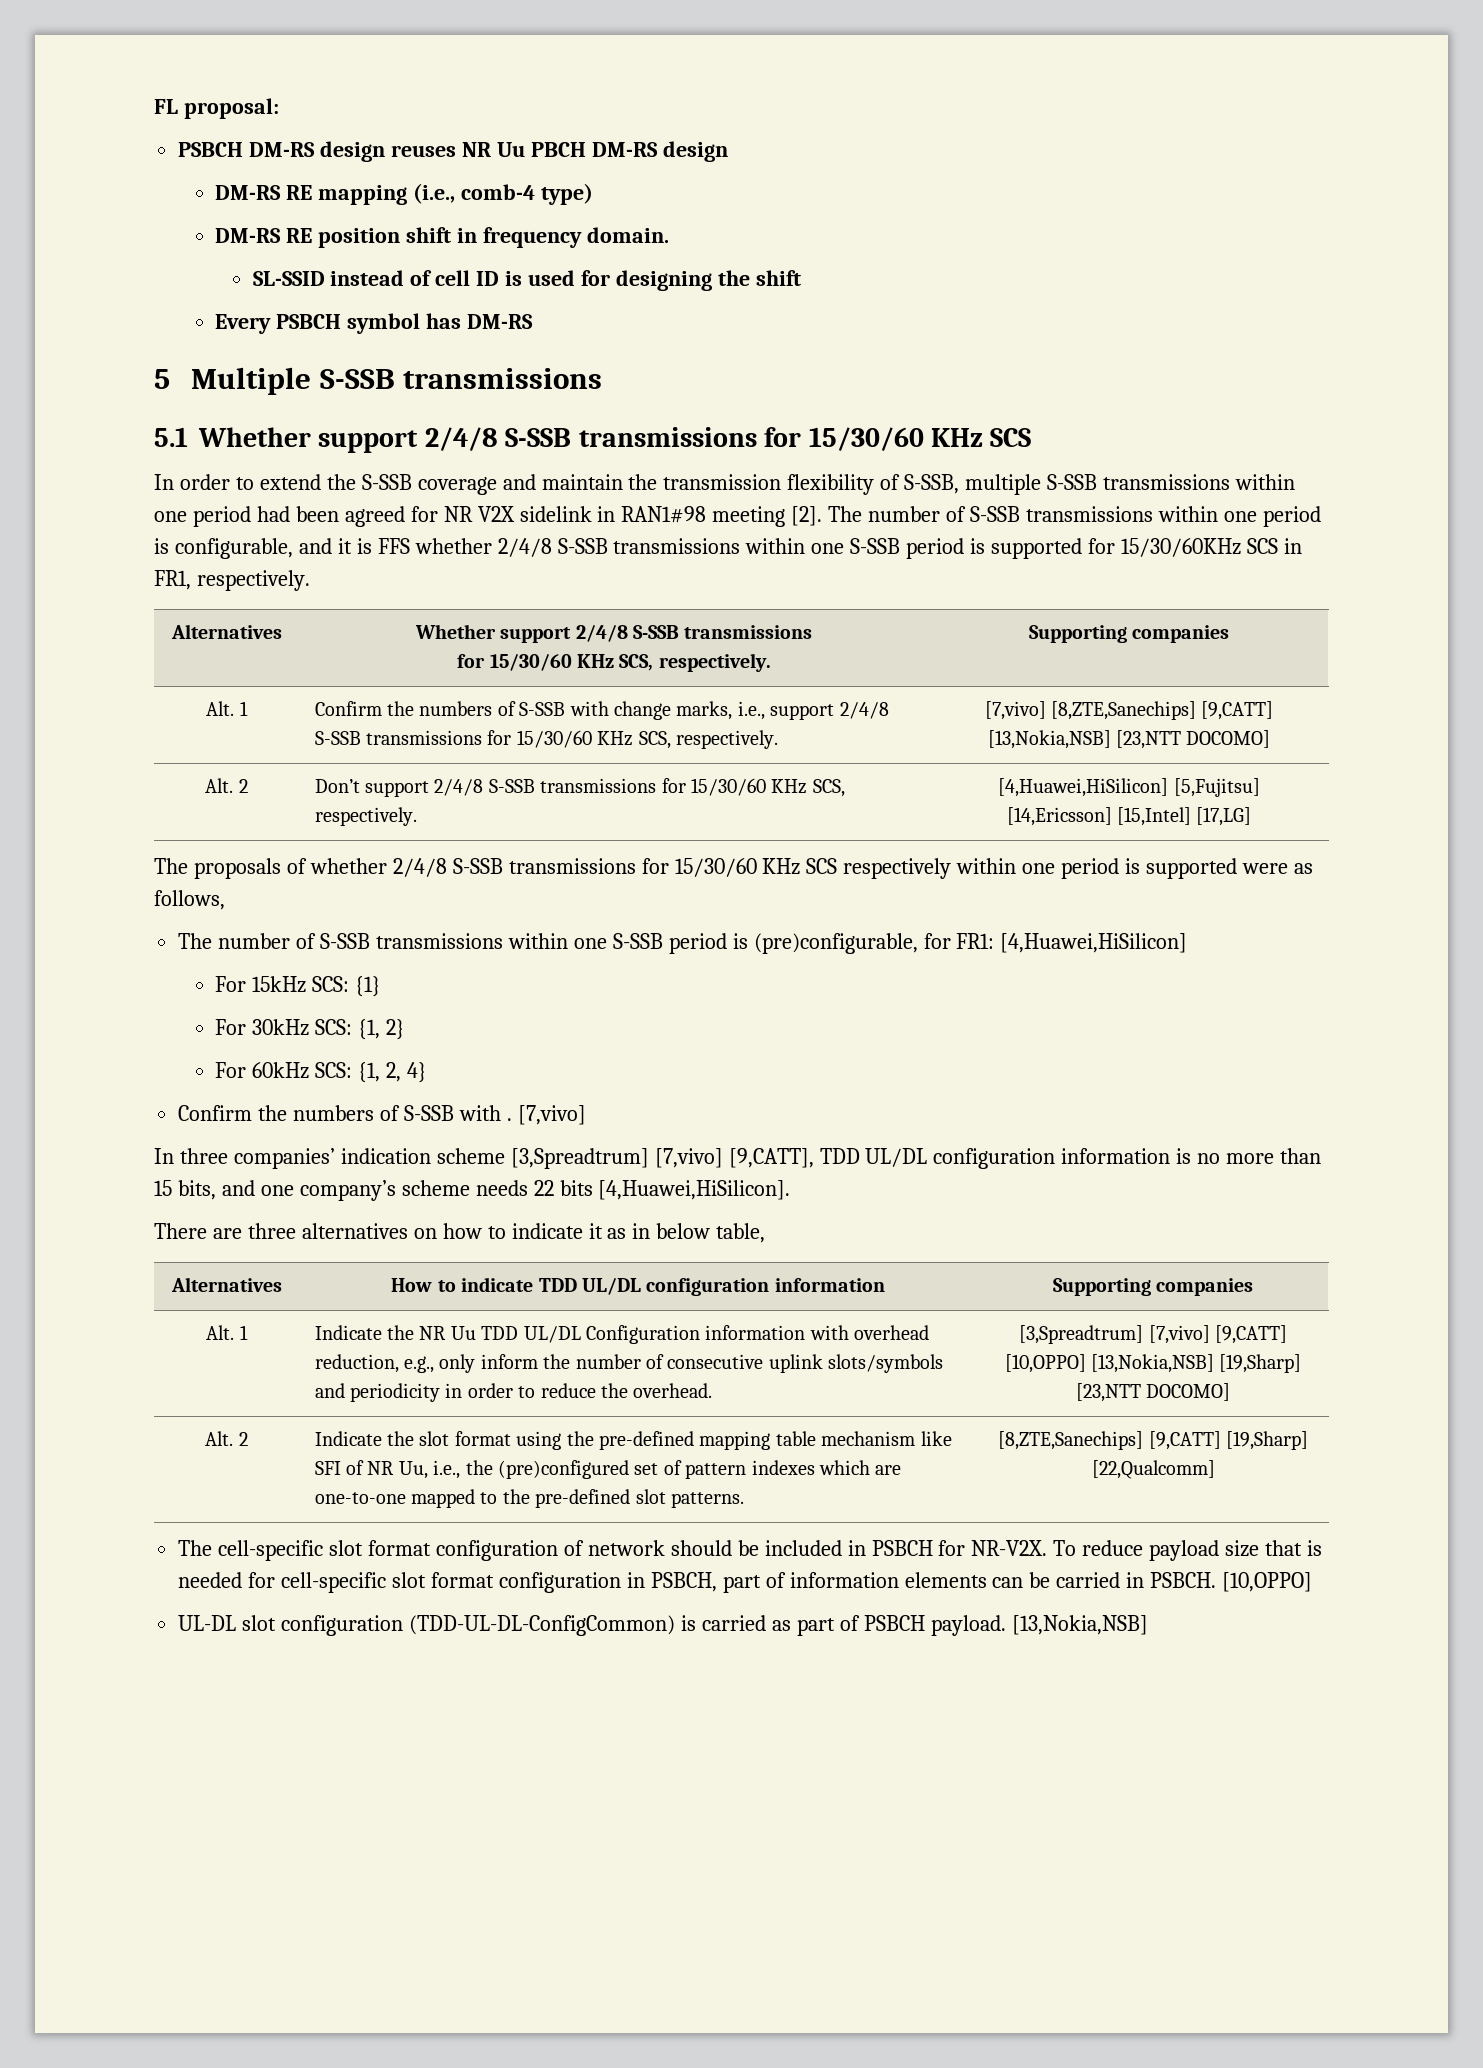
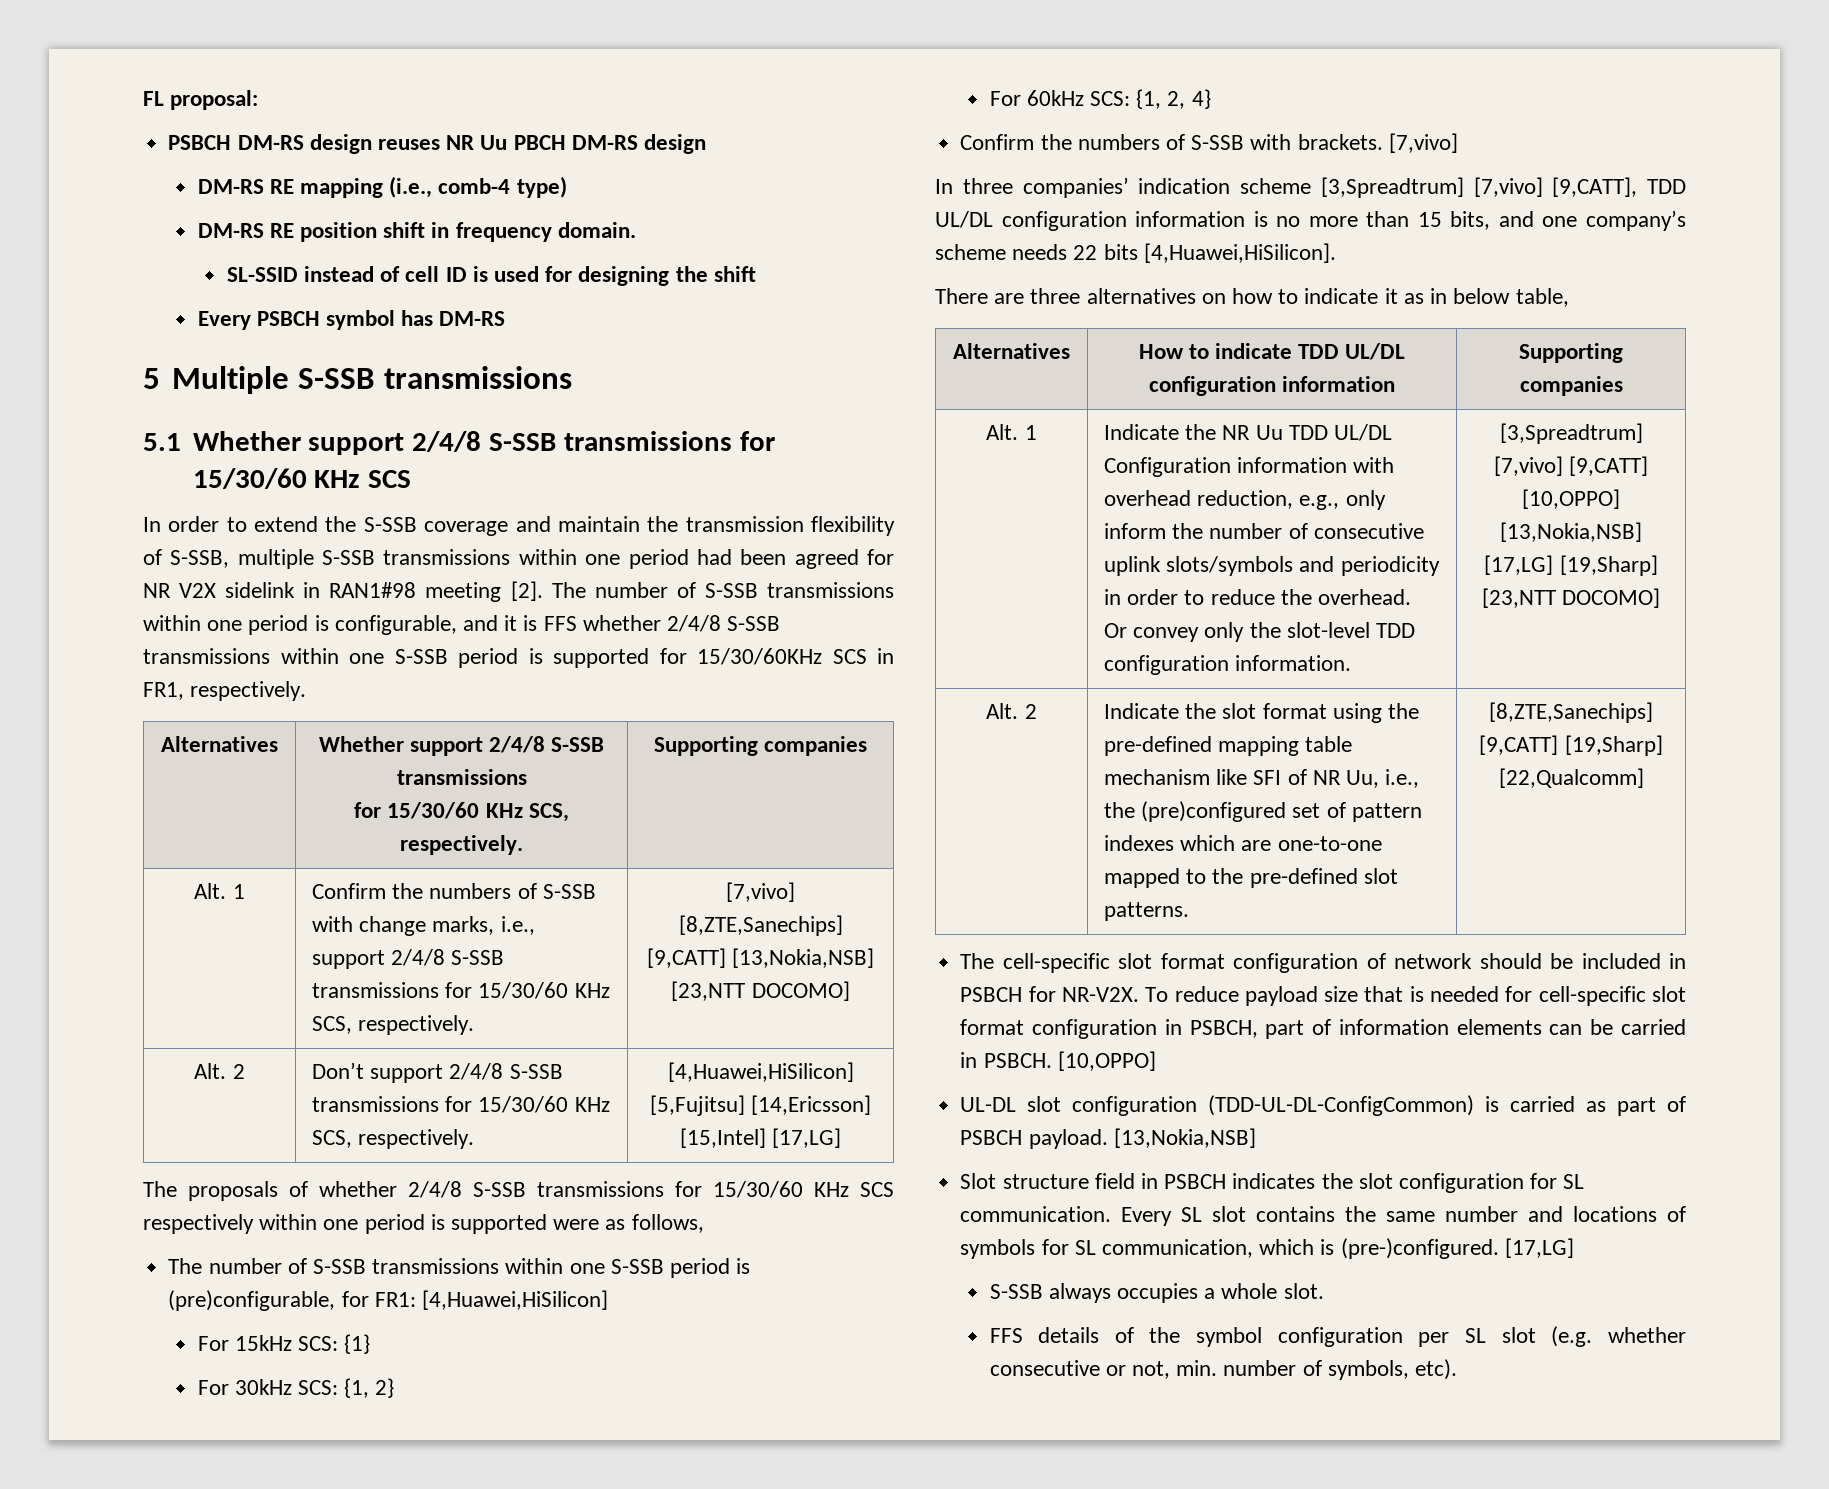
[506,1118,512,1121] . -> [1297,134,1383,150] brackets.
(713, 1390) none -> [1104,622,1416,642] [1104,655,1352,675] Or convey only the slot-level TDD configuration information.
(1214, 1363) none -> [1484,555,1554,575] [17,LG]
(1148, 1625) none -> [960,1173,1585,1193] [960,1206,1687,1226] [960,1238,1574,1259] [989,1283,1324,1303] [989,1326,1686,1347] [989,1359,1457,1380] // Slot structure field in PSBCH indicates the slot configuration for SL communication. Every SL slot contains the same number and locations of symbols for SL communication, which is (pre-)configured. [17,LG] // S-SSB always occupies a whole slot. // FFS details of the symbol configuration per SL slot (e.g. whether consecutive or not, min. number of symbols, etc).

